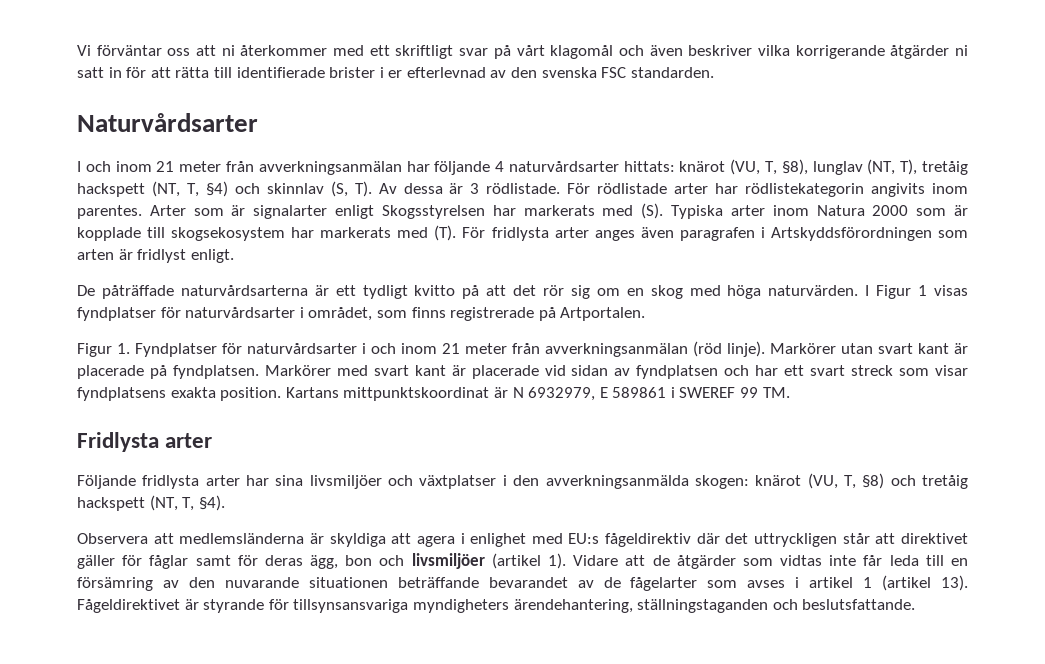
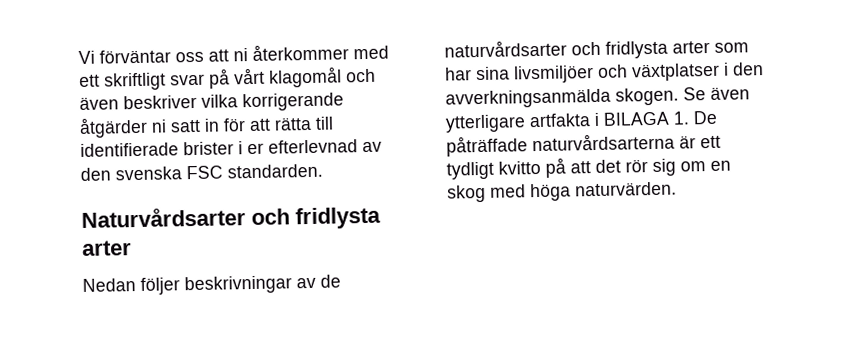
[77,159,968,175] [77,181,968,197] [77,203,969,219] [77,225,969,241] [77,249,234,263] // I och inom 21 meter från avverkningsanmälan har följande 4 naturvårdsarter hittats: knärot (VU, T, §8), lunglav (NT, T), tretåig hackspett (NT, T, §4) och skinnlav (S, T). Av dessa är 3 rödlistade. För rödlistade arter har rödlistekategorin angivits inom parentes. Arter som är signalarter enligt Skogsstyrelsen har markerats med (S). Typiska arter inom Natura 2000 som är kopplade till skogsekosystem har markerats med (T). För fridlysta arter anges även paragrafen i Artskyddsförordningen som arten är fridlyst enligt. // -> [251,206,381,230] [81,240,132,256] [82,274,341,295] [444,39,749,59] [445,62,764,84] [445,86,750,109] [445,111,690,133] och fridlysta arter // Nedan följer beskrivningar av de naturvårdsarter och fridlysta arter som har sina livsmiljöer och växtplatser i den avverkningsanmälda skogen. Se även ytterligare artfakta i BILAGA 1.
[865,285,969,299] [77,307,646,321] [77,341,968,357] [77,365,968,379] [77,387,790,401] [77,432,213,452] [77,473,969,489] [77,495,225,511] [77,533,968,547] [77,553,968,569] [77,575,968,591] [77,599,916,613] I Figur 1 visas fyndplatser för naturvårdsarter i området, som finns registrerade på Artportalen. // Figur 1. Fyndplatser för naturvårdsarter i och inom 21 meter från avverkningsanmälan (röd linje). Markörer utan svart kant är placerade på fyndplatsen. Markörer med svart kant är placerade vid sidan av fyndplatsen och har ett svart streck som visar fyndplatsens exakta position. Kartans mittpunktskoordinat är N 6932979, E 589861 i SWEREF 99 TM. // Fridlysta arter // Följande fridlysta arter har sina livsmiljöer och växtplatser i den avverkningsanmälda skogen: knärot (VU, T, §8) och tretåig hackspett (NT, T, §4). // Observera att medlemsländerna är skyldiga att agera i enlighet med EU:s fågeldirektiv där det uttryckligen står att direktivet gäller för fåglar samt för deras ägg, bon och livsmiljöer (artikel 1). Vidare att de åtgärder som vidtas inte får leda till en försämring av den nuvarande situationen beträffande bevarandet av de fågelarter som avses i artikel 1 (artikel 13). Fågeldirektivet är styrande för tillsynsansvariga myndigheters ärendehantering, ställningstaganden och beslutsfattande. -> (677, 189) none

